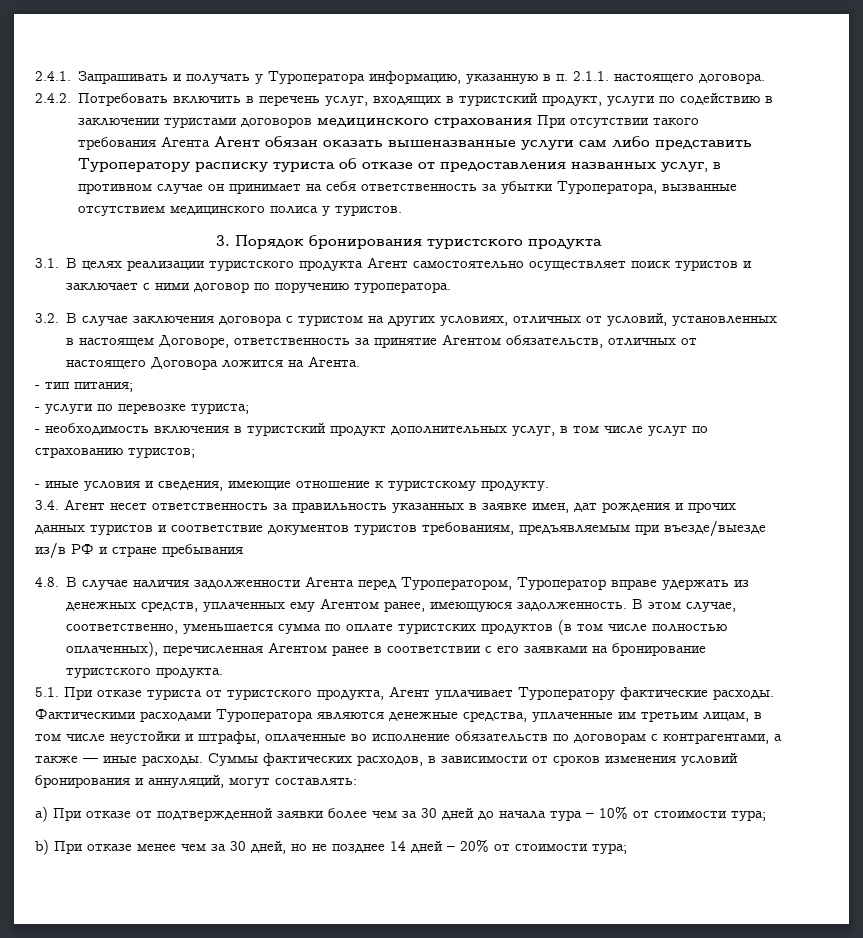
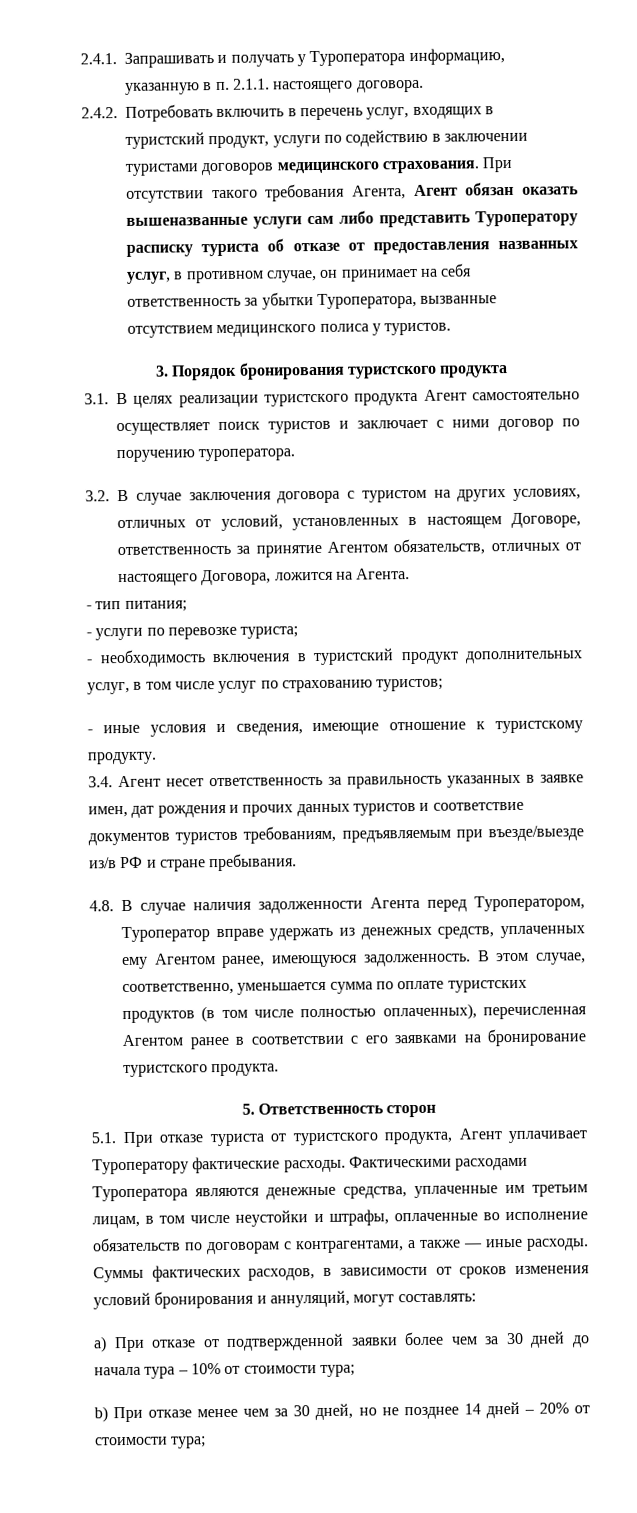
[434,118,533,128] страхования -> [381,160,479,174] страхования.
[161,136,211,147] Агента -> [352,185,406,200] Агента,
[157,184,204,194] случае -> [265,270,317,283] случае,
[151,357,219,370] Договора -> [201,569,272,586] Договора,
[162,544,243,557] пребывания -> [208,853,298,872] пребывания.
(224, 672) none -> [241,1102,437,1118] // 5. Ответственность сторон

